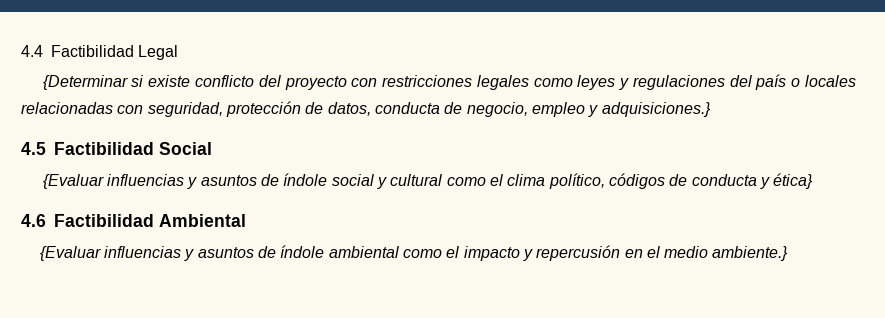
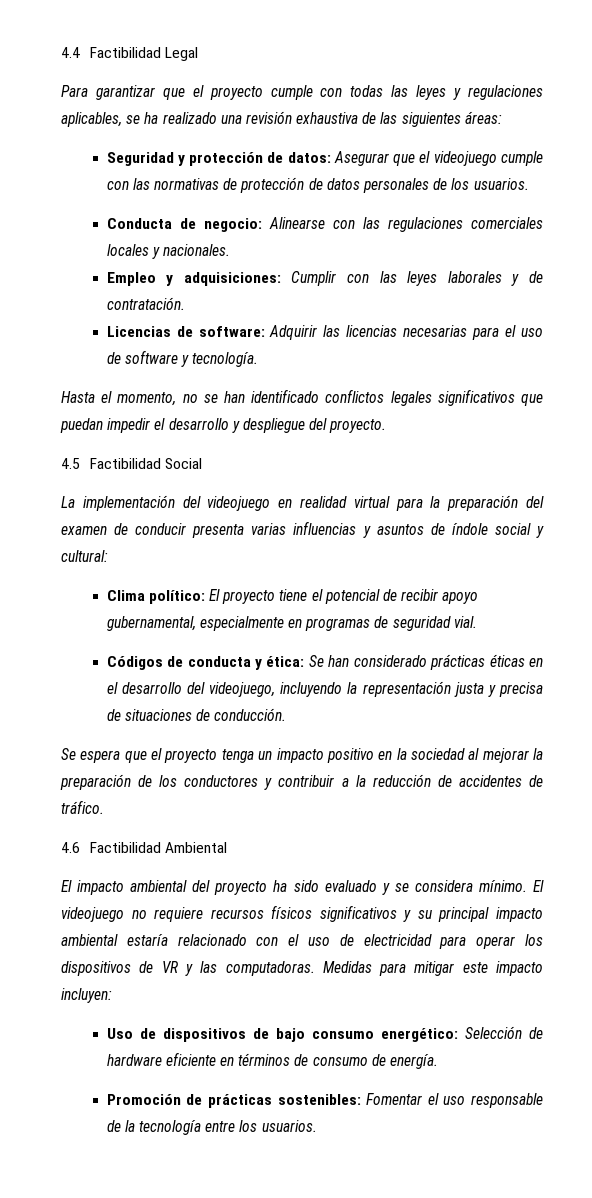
[42,74,857,90] [21,101,711,117] [21,142,212,155] [42,174,104,189] {Determinar si existe conflicto del proyecto con restricciones legales como leyes y regulaciones del país o locales relacionadas con seguridad, protección de datos, conducta de negocio, empleo y adquisiciones.} // 4.5 Factibilidad Social // {Evaluar -> [61,85,544,100] [61,111,502,127] [106,151,543,166] [106,177,529,193] [106,217,543,232] [106,244,231,259] [106,271,543,286] [106,297,185,310] [106,325,543,340] [106,350,259,367] [61,389,543,406] [60,418,387,433] [61,458,202,469] [61,495,544,511] [61,523,287,538] Para garantizar que el proyecto cumple con todas las leyes y regulaciones aplicables, se ha realizado una revisión exhaustiva de las siguientes áreas: // Seguridad y protección de datos: Asegurar que el videojuego cumple con las normativas de protección de datos personales de los usuarios. // Conducta de negocio: Alinearse con las regulaciones comerciales locales y nacionales. // Empleo y adquisiciones: Cumplir con las leyes laborales y de contratación. // Licencias de software: Adquirir las licencias necesarias para el uso de software y tecnología. // Hasta el momento, no se han identificado conflictos legales significativos que puedan impedir el desarrollo y despliegue del proyecto. // 4.5 Factibilidad Social // La implementación del videojuego en realidad virtual para la preparación del examen de conducir presenta varias
[390,173,814,189] [21,214,246,227] [39,245,789,261] cultural como el clima político, códigos de conducta y ética} // 4.6 Factibilidad Ambiental // {Evaluar influencias y asuntos de índole ambiental como el impacto y repercusión en el medio ambiente.} -> [61,550,108,562] [106,589,479,604] [106,616,477,631] [106,654,543,670] [106,681,543,697] [106,708,287,721] [61,748,543,763] [60,774,543,790] [61,800,104,814] [61,842,227,853] [61,880,544,895] [61,905,543,922] [61,934,543,949] [61,961,543,976] [61,988,112,1003] [106,1026,543,1042] [106,1052,438,1069] [106,1093,543,1108] [106,1120,317,1135] cultural: // Clima político: El proyecto tiene el potencial de recibir apoyo gubernamental, especialmente en programas de seguridad vial. // Códigos de conducta y ética: Se han considerado prácticas éticas en el desarrollo del videojuego, incluyendo la representación justa y precisa de situaciones de conducción. // Se espera que el proyecto tenga un impacto positivo en la sociedad al mejorar la preparación de los conductores y contribuir a la reducción de accidentes de tráfico. // 4.6 Factibilidad Ambiental // El impacto ambiental del proyecto ha sido evaluado y se considera mínimo. El videojuego no requiere recursos físicos significativos y su principal impacto ambiental estaría relacionado con el uso de electricidad para operar los dispositivos de VR y las computadoras. Medidas para mitigar este impacto incluyen: // Uso de dispositivos de bajo consumo energético: Selección de hardware eficiente en términos de consumo de energía. // Promoción de prácticas sostenibles: Fomentar el uso responsable de la tecnología entre los usuarios.

